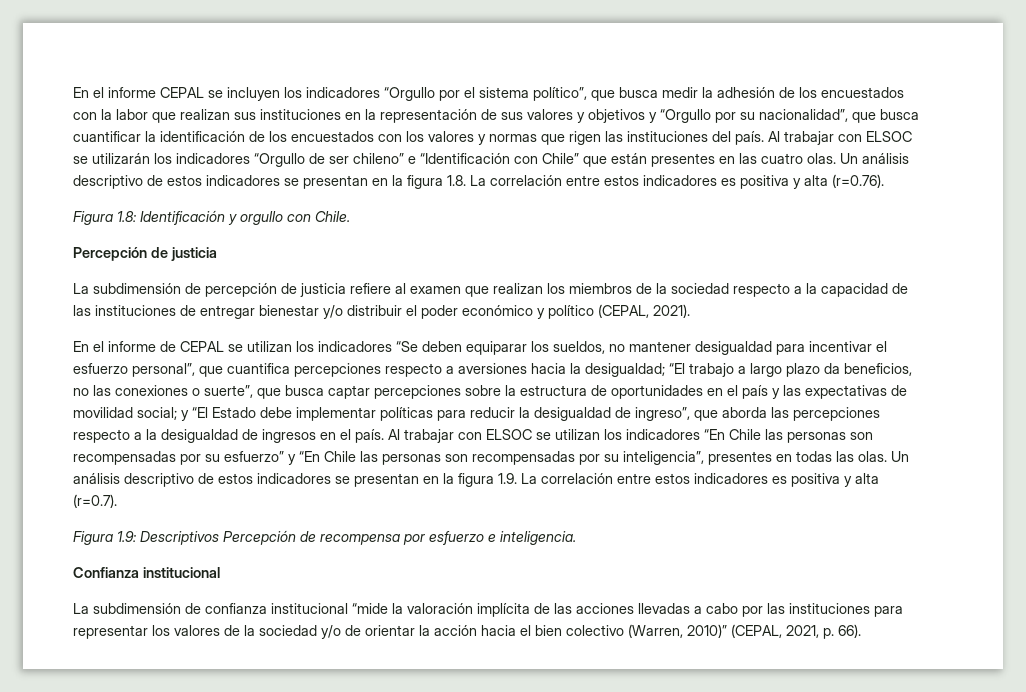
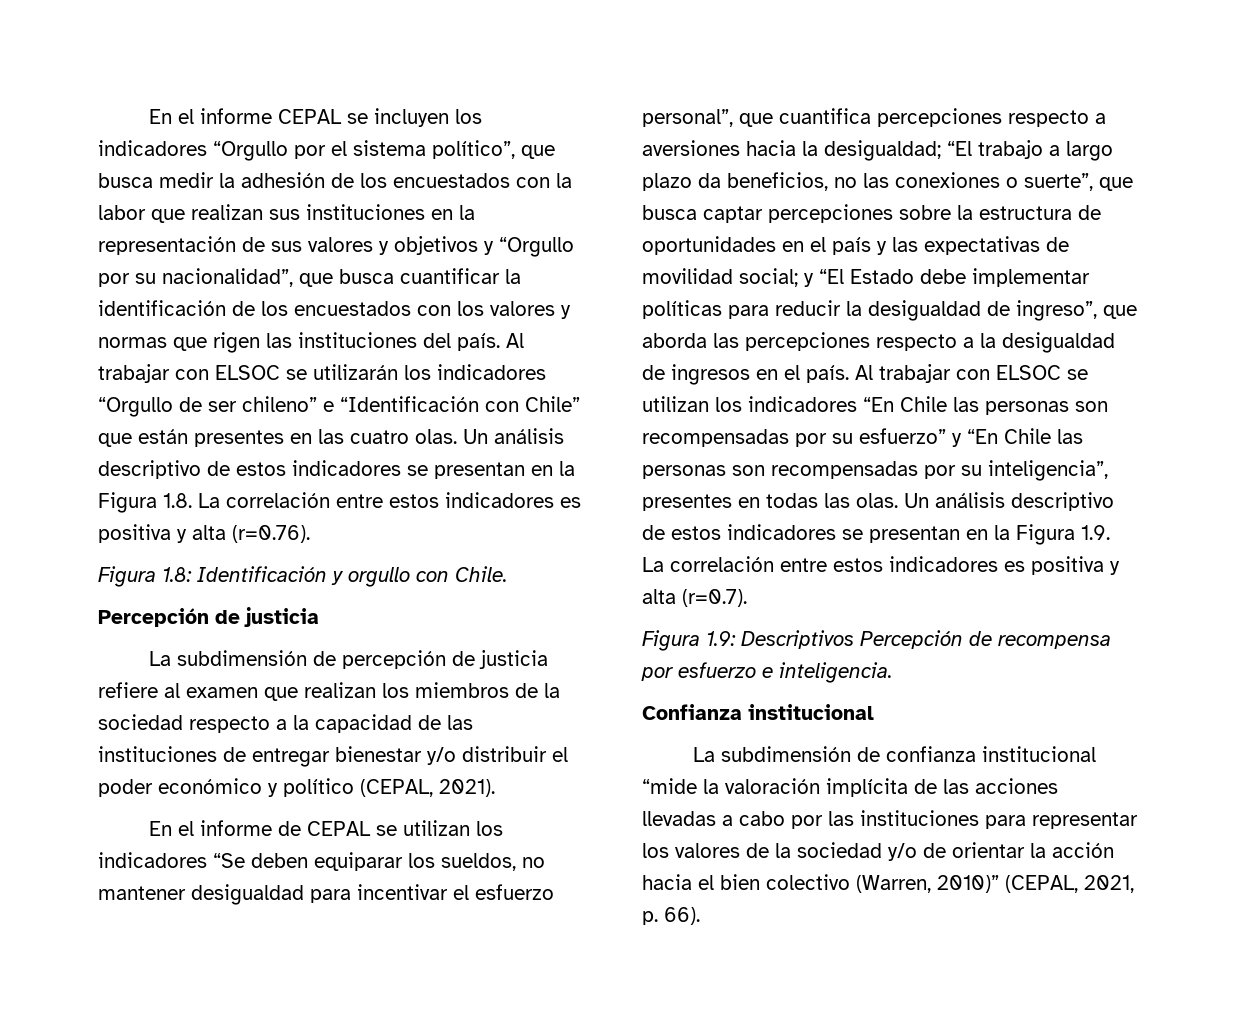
[407,175,443,189] figura -> [98,492,157,513] Figura
[458,473,494,487] figura -> [1016,524,1075,545] Figura

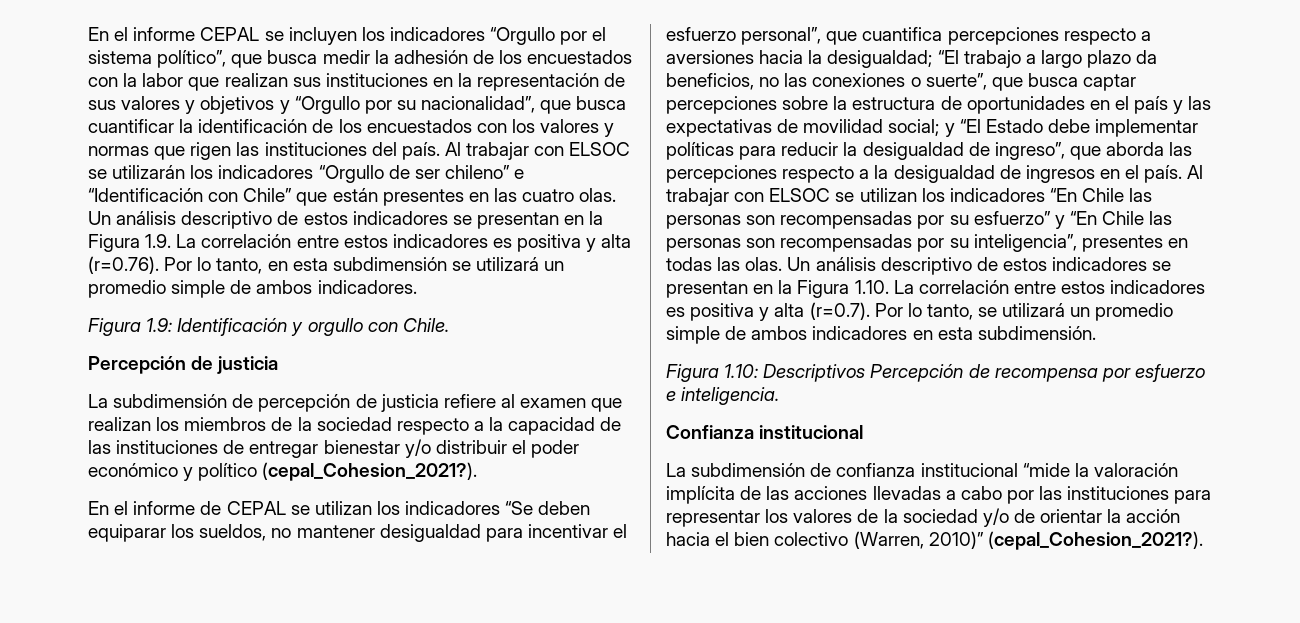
[163,493,192,508] 1.8. -> [145,234,172,248] 1.9.
[98,566,192,587] // Figura 1.8: -> [164,257,565,274] [88,280,417,298] [88,318,173,336] Por lo tanto, en esta subdimensión se utilizará un promedio simple de ambos indicadores. // Figura 1.9:
[360,779,495,797] (CEPAL, 2021). -> [262,462,478,481] (cepal_Cohesion_2021?).
[1081,525,1110,540] 1.9. -> [854,280,889,294] 1.10.
[642,630,736,651] // Figura 1.9: -> [874,303,1174,321] [666,326,1096,344] [666,364,759,382] Por lo tanto, se utilizará un promedio simple de ambos indicadores en esta subdimensión. // Figura 1.10:
[1005,875,1134,893] [642,907,700,925] (CEPAL, 2021, p. 66). -> [987,531,1203,550] (cepal_Cohesion_2021?).

